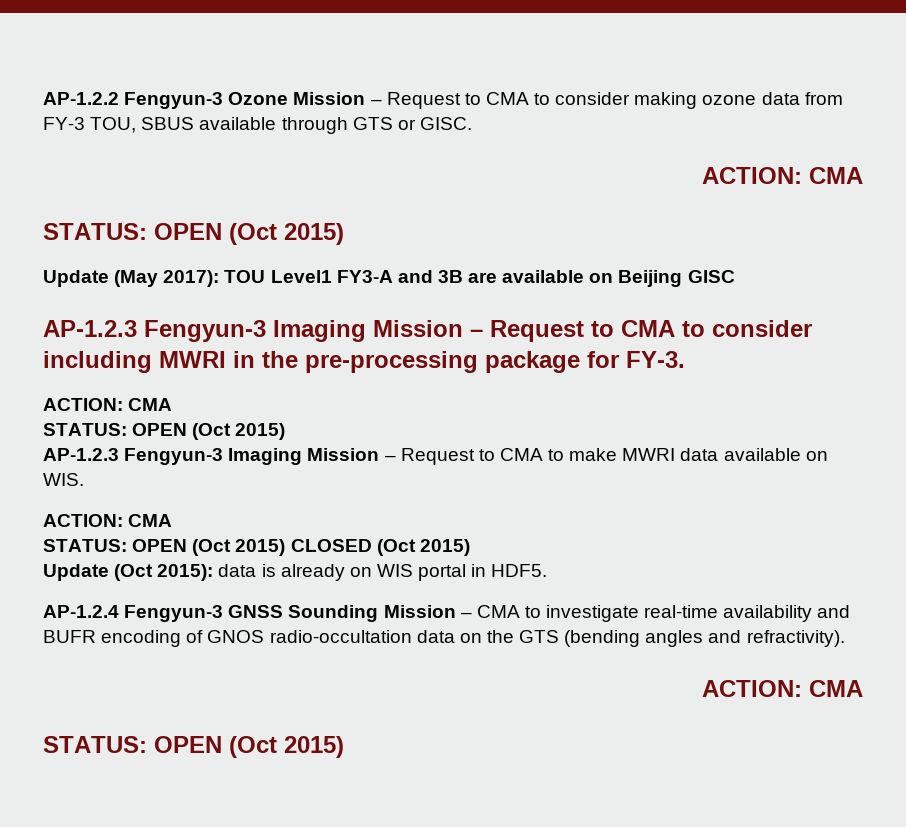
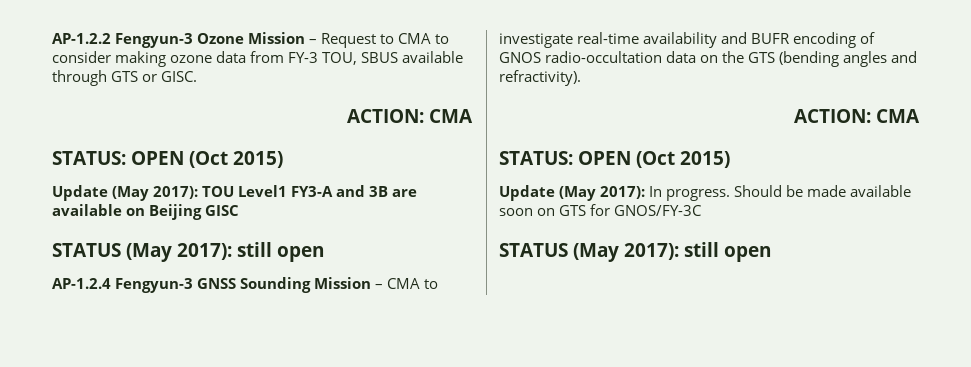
[43,320,812,342] [43,351,685,373] [43,398,173,411] [43,423,286,440] [43,448,828,465] [43,473,84,486] [43,514,173,527] [43,539,470,556] [43,564,548,581] AP-1.2.3 Fengyun-3 Imaging Mission – Request to CMA to consider including MWRI in the pre-processing package for FY-3. // ACTION: CMA // STATUS: OPEN (Oct 2015) // AP-1.2.3 Fengyun-3 Imaging Mission – Request to CMA to make MWRI data available on WIS. // ACTION: CMA // STATUS: OPEN (Oct 2015) CLOSED (Oct 2015) // Update (Oct 2015): data is already on WIS portal in HDF5. -> [52,242,325,262] STATUS (May 2017): still open
(344, 747) none -> [499,185,912,201] [499,204,703,216] [499,242,772,262] // Update (May 2017): In progress. Should be made available soon on GTS for GNOS/FY-3C // STATUS (May 2017): still open

